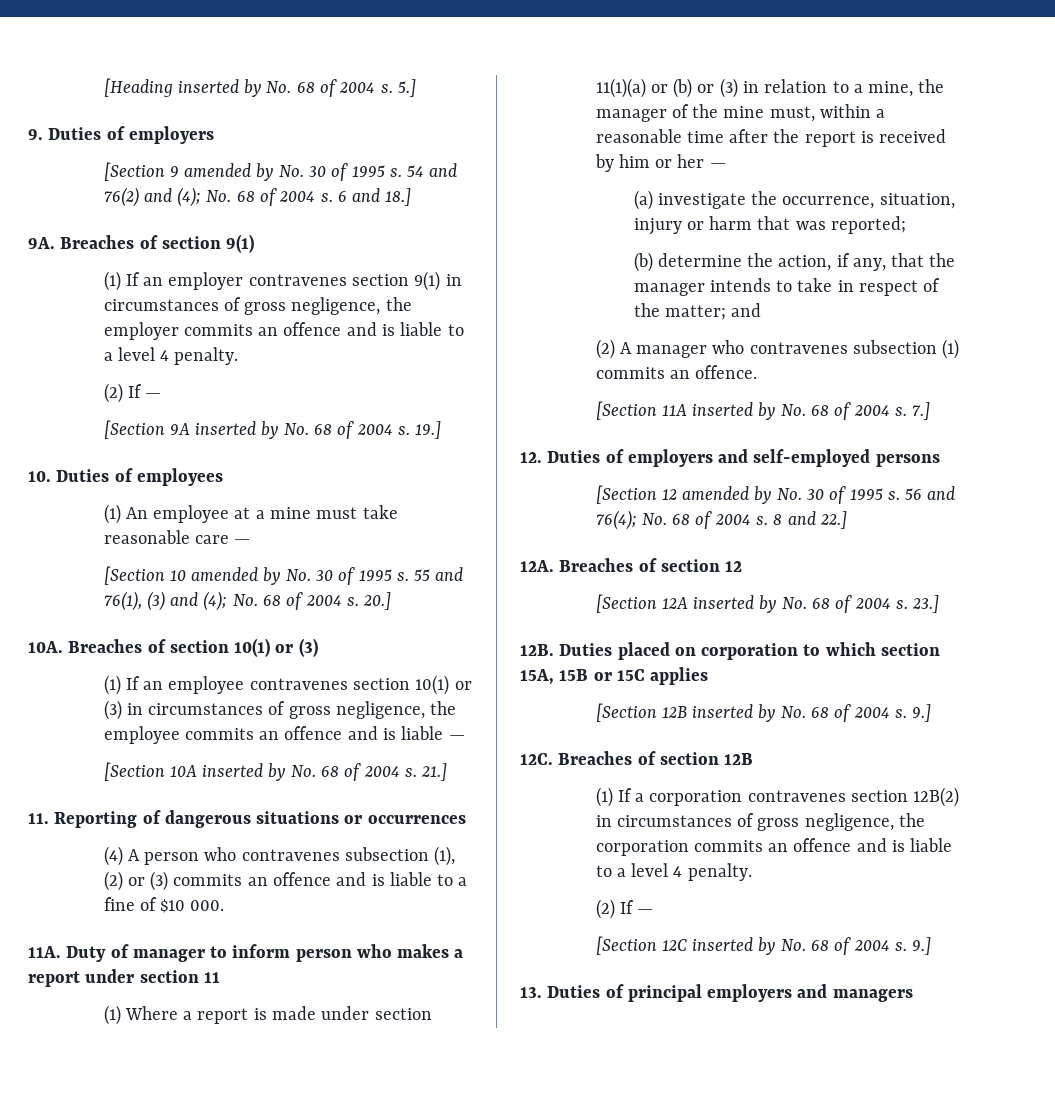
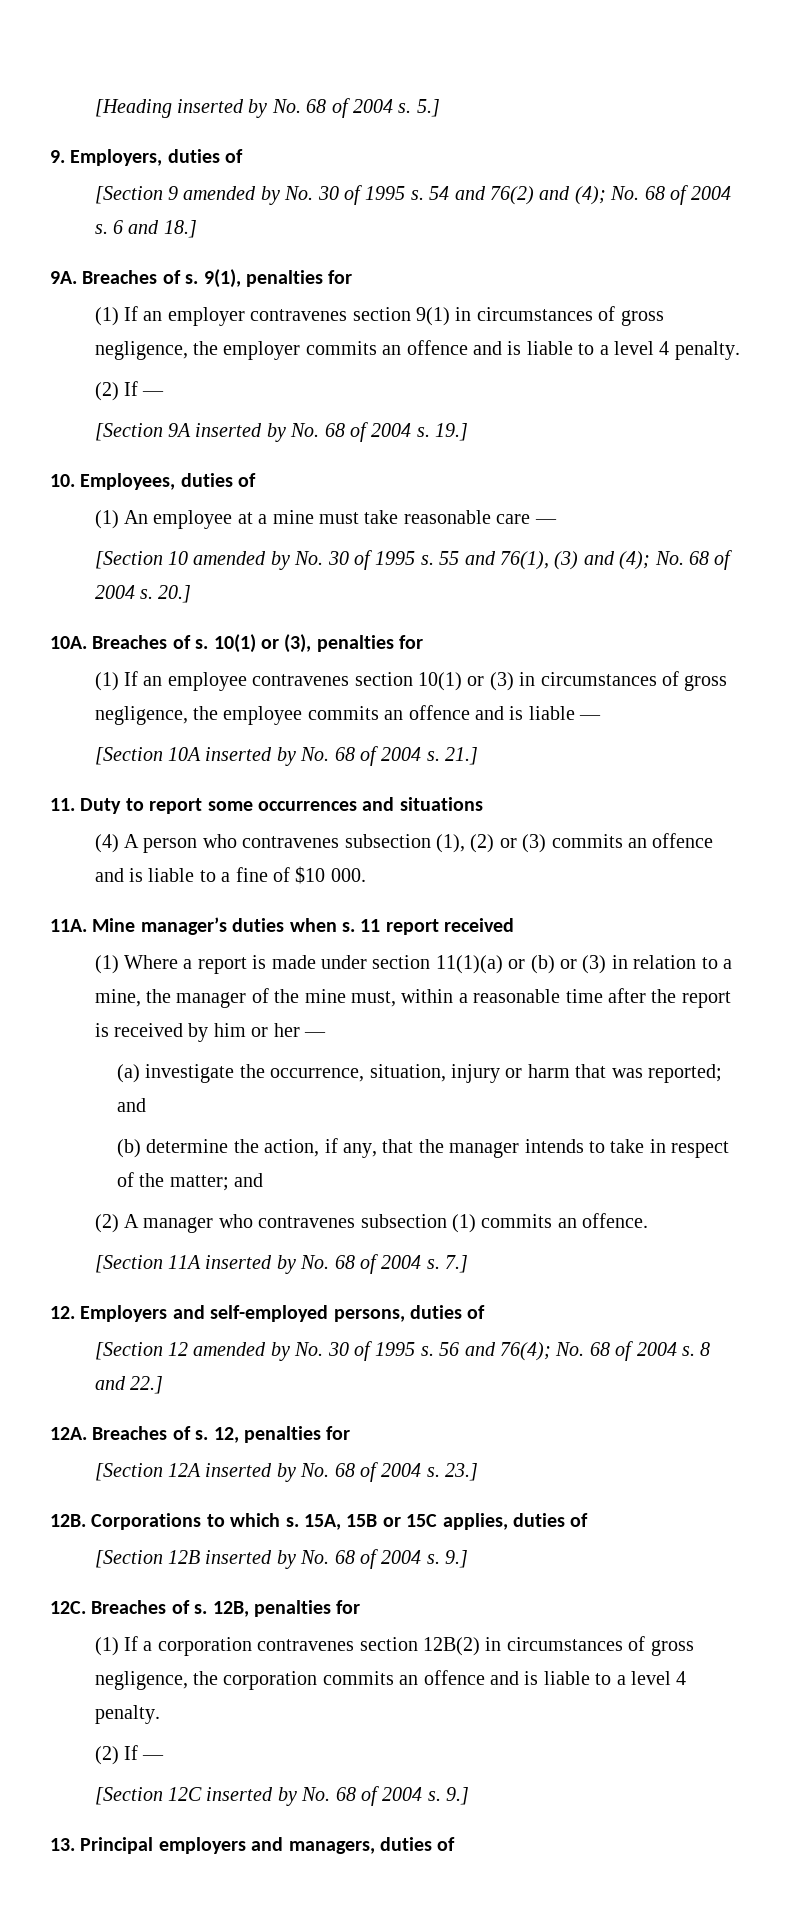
[48,126,214,144] Duties of employers -> [70,149,244,166] Employers, duties of
[161,234,255,253] section 9(1) -> [185,269,353,288] s. 9(1), penalties for
[56,468,223,486] Duties of employees -> [80,473,257,490] Employees, duties of
[169,638,318,657] section 10(1) or (3) -> [195,634,424,653] s. 10(1) or (3), penalties for
[54,810,251,828] Reporting of dangerous -> [80,797,395,814] Duty to report some occurrences and
[344,815,466,824] or occurrences -> (483, 804) none
[66,944,464,962] [28,969,220,987] Duty of manager to inform person who makes a report under section 11 -> [92,917,515,935] Mine manager’s duties when s. 11 report received
(906, 225) none -> [116,1098,146,1112] and
[547,449,940,467] Duties of employers and self-employed persons -> [80,1305,486,1322] Employers and self-employed persons, duties of
[660,559,743,572] section 12 -> [195,1426,351,1443] s. 12, penalties for
[559,642,799,660] Duties placed on corporation -> [91,1513,202,1530] Corporations
[880,643,940,656] section -> [285,1517,299,1527] s.
[650,667,709,685] applies -> [442,1513,589,1530] applies, duties of
[659,752,754,765] section 12B -> [194,1600,361,1617] s. 12B, penalties for
[547,984,913,1002] Duties of principal employers and managers -> [80,1837,456,1854] Principal employers and managers, duties of

